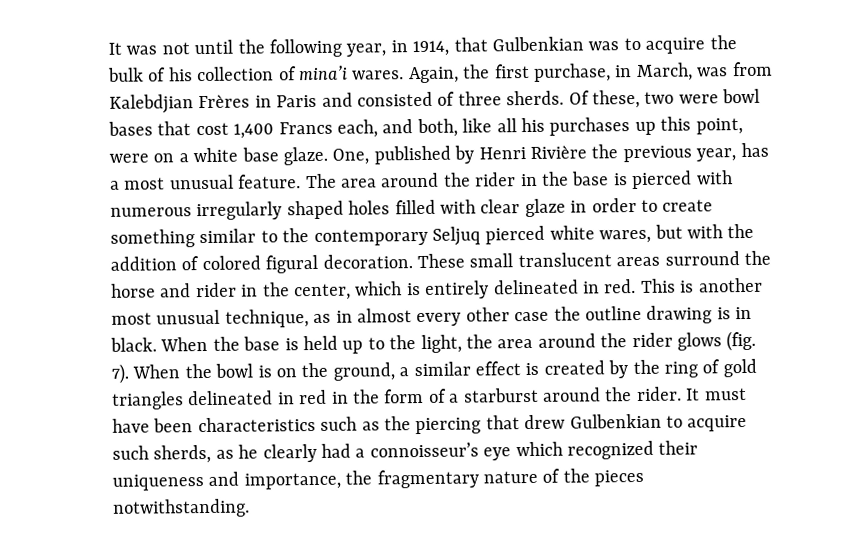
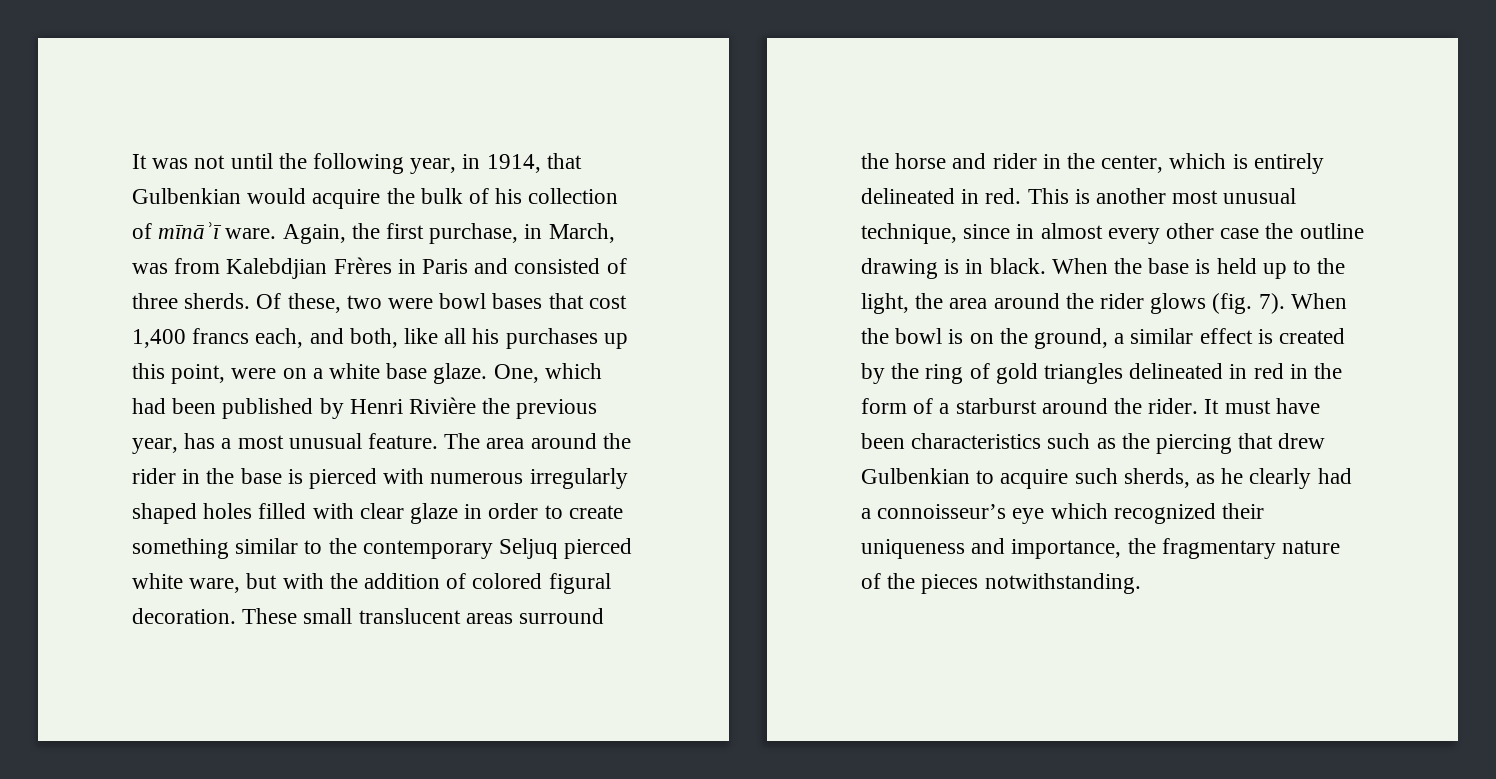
[588,37,641,51] was to -> [247,188,307,204] would
[299,65,405,81] mina’i wares. -> [158,222,277,239] mīnāʾī ware.
[278,121,333,135] Francs -> [192,328,250,344] francs
(370, 156) none -> [544,363,602,379] [132,398,217,414] which had been
[599,229,652,244] wares, -> [189,578,241,593] ware,
[313,313,332,323] as -> [963,224,1011,239] since

